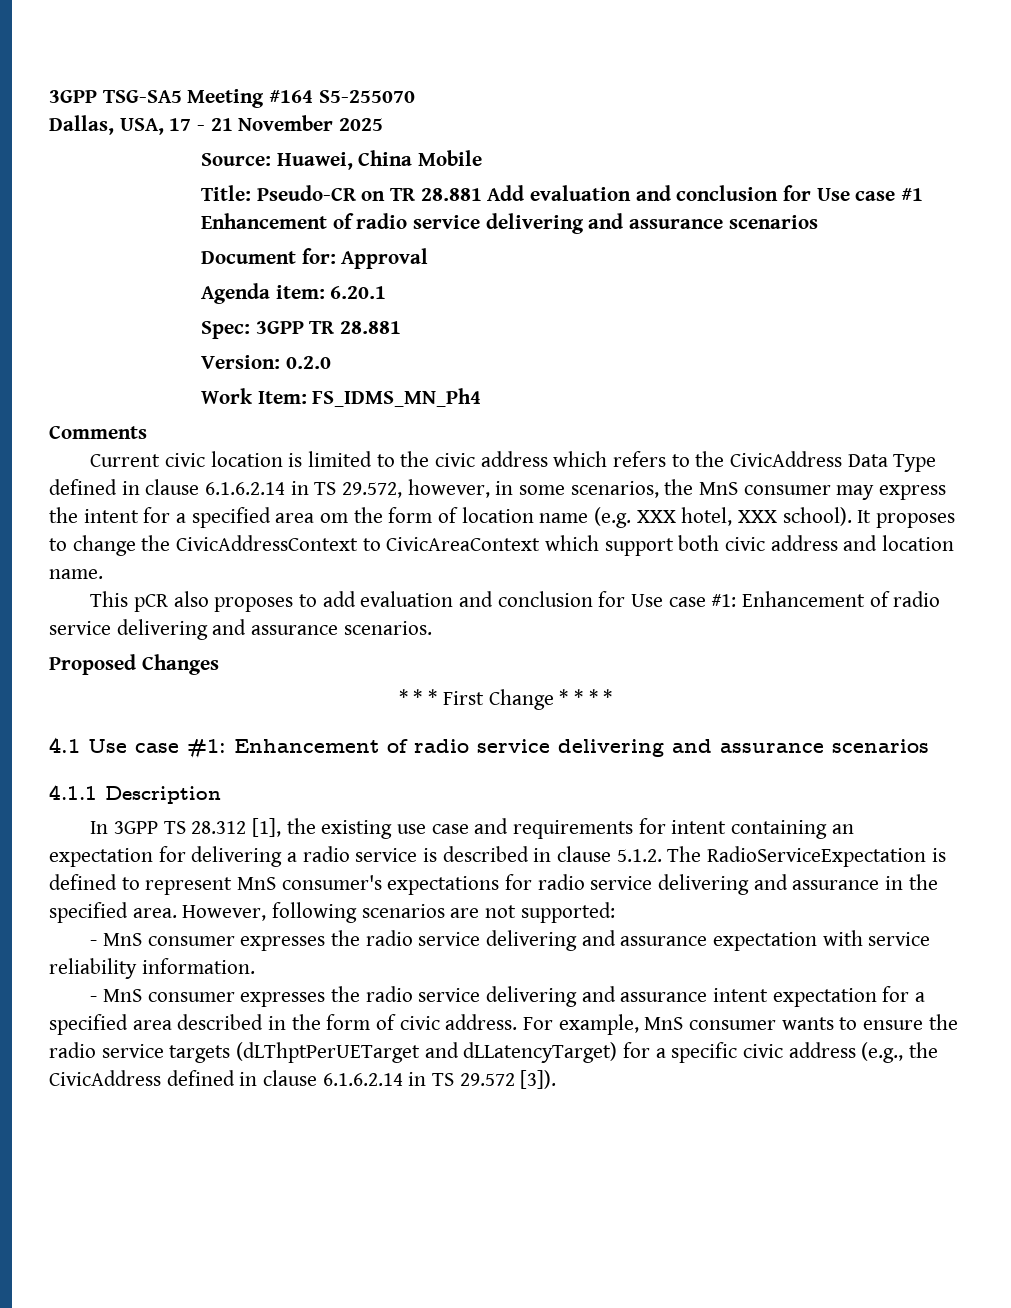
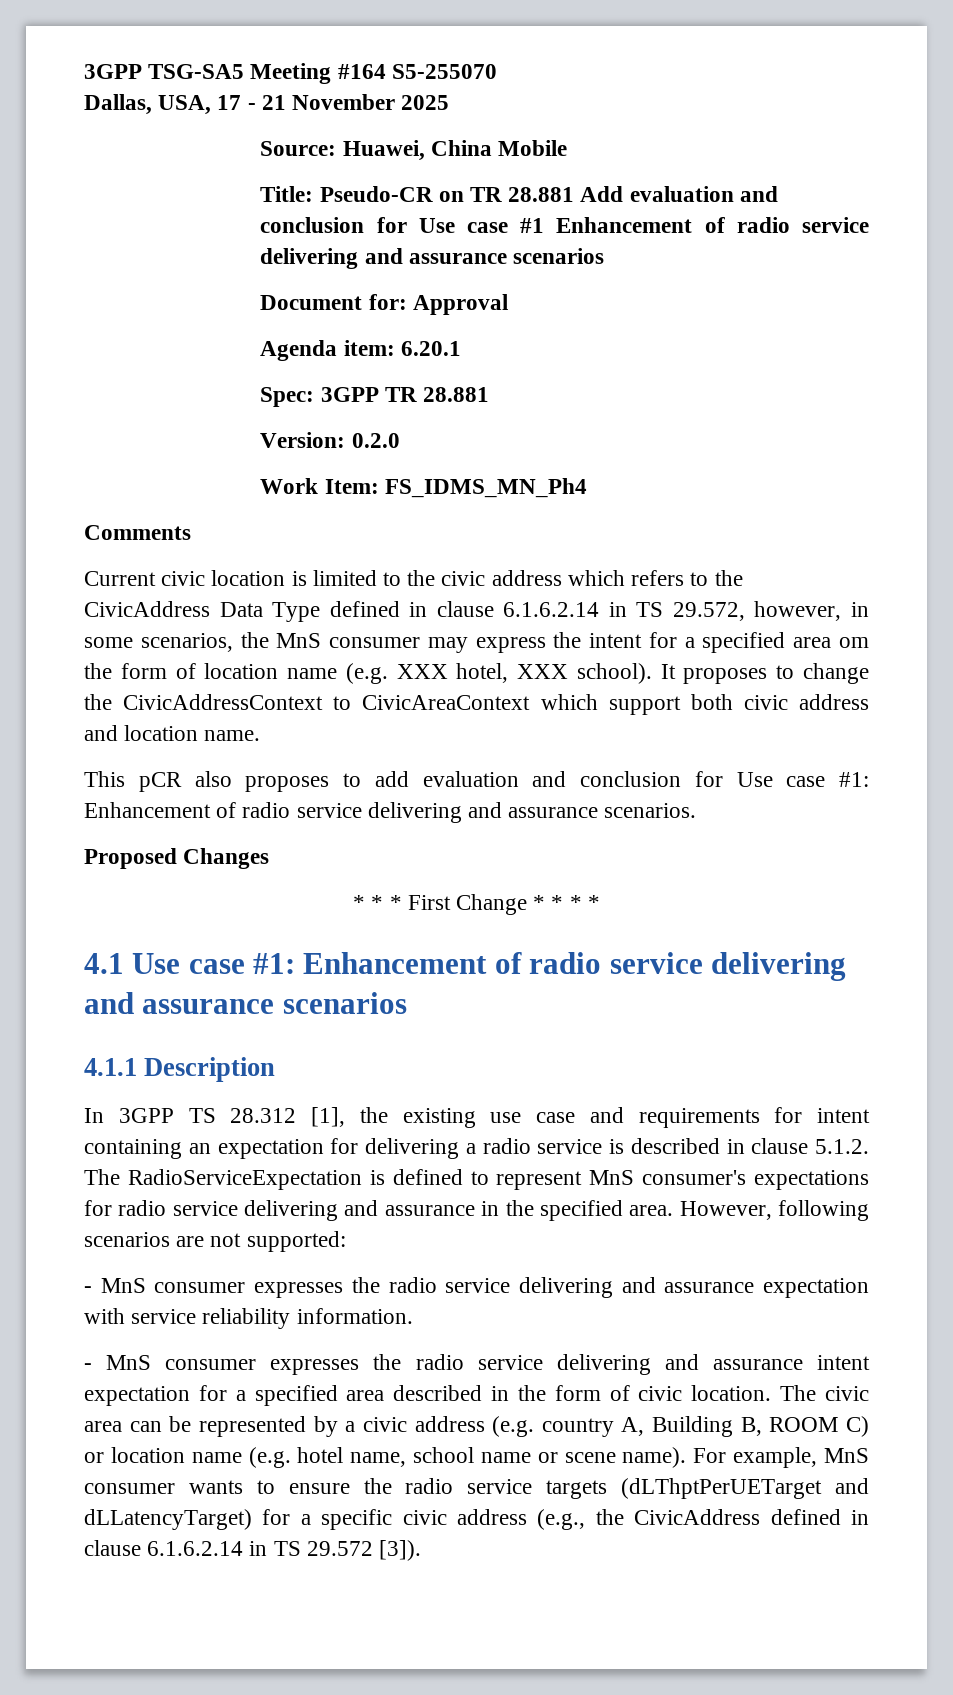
[445,1014,518,1030] address. -> [691,1385,869,1401] [84,1416,869,1437] [84,1447,687,1468] location. The civic area can be represented by a civic address (e.g. country A, Building B, ROOM C) or location name (e.g. hotel name, school name or scene name).

